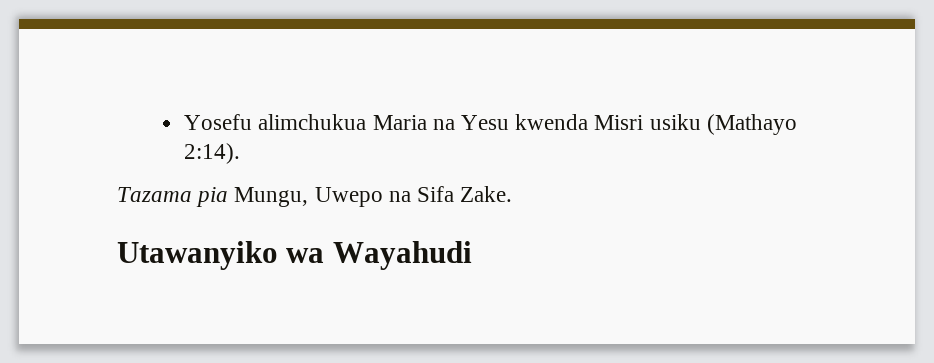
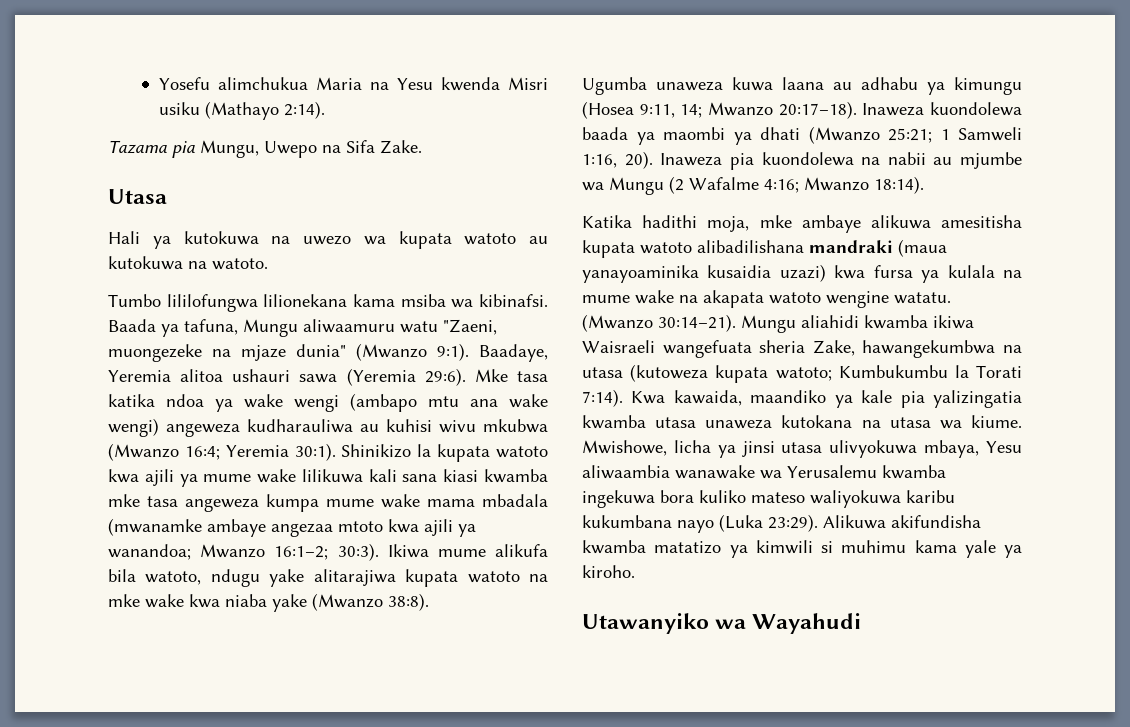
(513, 194) none -> [108,189,167,204] [108,231,548,249] [108,256,268,270] [108,294,548,312] [108,319,497,337] [108,343,548,362] [108,368,548,386] [108,393,548,412] [108,418,548,437] [108,443,548,462] [108,469,548,487] [108,494,548,512] [108,518,476,537] [108,543,548,561] [108,569,548,587] [108,593,429,612] [582,77,1022,95] [582,101,1022,119] [582,126,1022,145] [582,151,1022,170] [582,176,924,195] [582,215,1022,233] [582,239,947,258] [582,264,1022,283] [582,290,951,308] [582,314,974,333] [582,340,1022,358] [582,364,1022,383] [582,389,1022,408] [582,415,1023,429] [582,440,1022,458] [582,465,946,479] [582,490,955,508] [582,514,981,533] [582,540,1022,558] [582,565,635,578] // Utasa // Hali ya kutokuwa na uwezo wa kupata watoto au kutokuwa na watoto. // Tumbo lililofungwa lilionekana kama msiba wa kibinafsi. Baada ya tafuna, Mungu aliwaamuru watu "Zaeni, muongezeke na mjaze dunia" (Mwanzo 9:1). Baadaye, Yeremia alitoa ushauri sawa (Yeremia 29:6). Mke tasa katika ndoa ya wake wengi (ambapo mtu ana wake wengi) angeweza kudharauliwa au kuhisi wivu mkubwa (Mwanzo 16:4; Yeremia 30:1). Shinikizo la kupata watoto kwa ajili ya mume wake lilikuwa kali sana kiasi kwamba mke tasa angeweza kumpa mume wake mama mbadala (mwanamke ambaye angezaa mtoto kwa ajili ya wanandoa; Mwanzo 16:1–2; 30:3). Ikiwa mume alikufa bila watoto, ndugu yake alitarajiwa kupata watoto na mke wake kwa niaba yake (Mwanzo 38:8). // Ugumba unaweza kuwa laana au adhabu ya kimungu (Hosea 9:11, 14; Mwanzo 20:17–18). Inaweza kuondolewa baada ya maombi ya dhati (Mwanzo 25:21; 1 Samweli 1:16, 20). Inaweza pia kuondolewa na nabii au mjumbe wa Mungu (2 Wafalme 4:16; Mwanzo 18:14). // Katika hadithi moja, mke ambaye alikuwa amesitisha kupata watoto alibadilishana mandraki (maua yanayoaminika kusaidia uzazi) kwa fursa ya kulala na mume wake na akapata watoto wengine watatu. (Mwanzo 30:14–21). Mungu aliahidi kwamba ikiwa Waisraeli wangefuata sheria Zake, hawangekumbwa na utasa (kutoweza kupata watoto; Kumbukumbu la Torati 7:14). Kwa kawaida, maandiko ya kale pia yalizingatia kwamba utasa unaweza kutokana na utasa wa kiume. Mwishowe, licha ya jinsi utasa ulivyokuwa mbaya, Yesu aliwaambia wanawake wa Yerusalemu kwamba ingekuwa bora kuliko mateso waliyokuwa karibu kukumbana nayo (Luka 23:29). Alikuwa akifundisha kwamba matatizo ya kimwili si muhimu kama yale ya kiroho.

